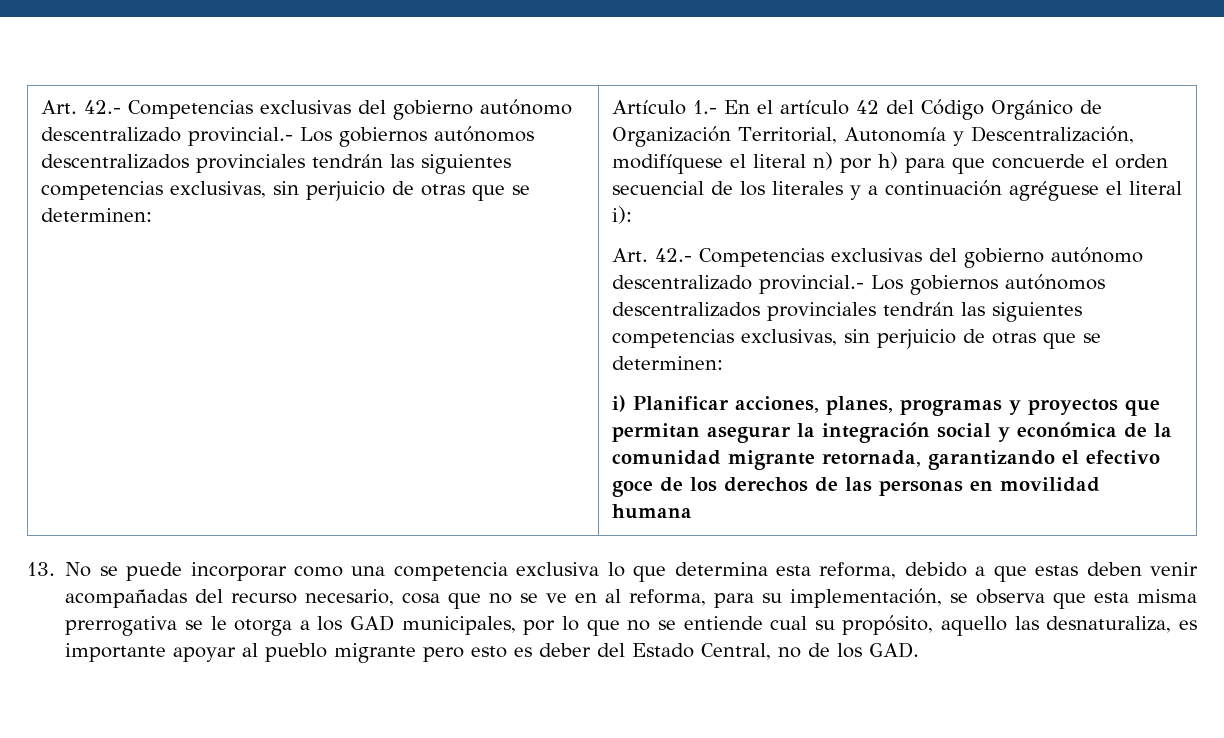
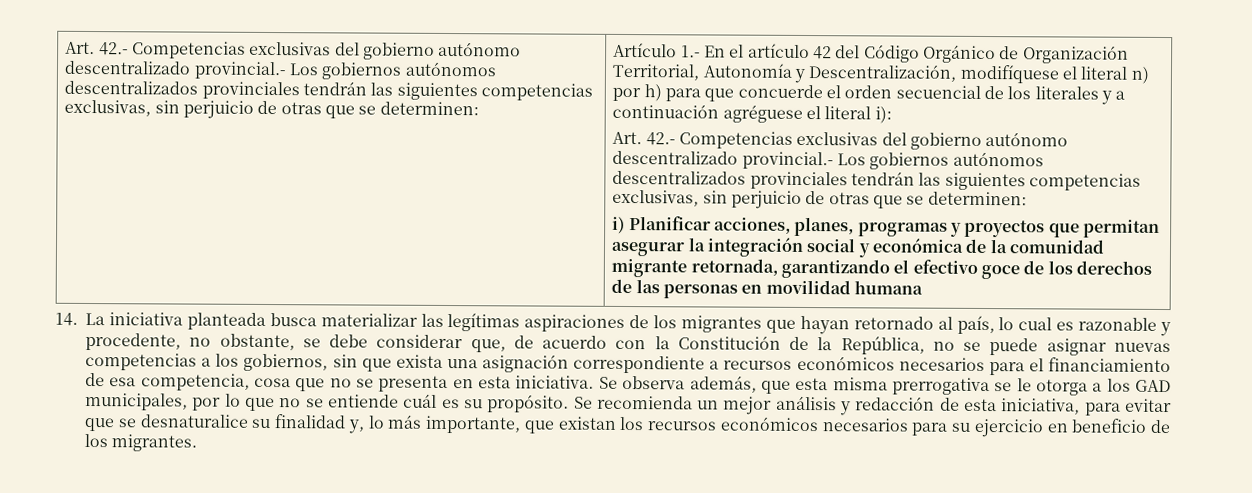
[27,562,1198,582] [65,588,1046,609] 13. No se puede incorporar como una competencia exclusiva lo que determina esta reforma, debido a que estas deben venir acompañadas del recurso necesario, cosa que no se ve en al reforma, para su implementación, se observa -> [55,312,1171,337] [85,332,1172,356] [85,352,1171,376] [85,372,757,393] 14. La iniciativa planteada busca materializar las legítimas aspiraciones de los migrantes que hayan retornado al país, lo cual es razonable y procedente, no obstante, se debe considerar que, de acuerdo con la Constitución de la República, no se puede asignar nuevas competencias a los gobiernos, sin que exista una asignación correspondiente a recursos económicos necesarios para el financiamiento de esa competencia, cosa que no se presenta en esta iniciativa. Se observa además,
[770,615,1198,636] [65,642,920,663] cual su propósito, aquello las desnaturaliza, es importante apoyar al pueblo migrante pero esto es deber del Estado Central, no de los GAD. -> [403,393,1173,416] [84,414,1171,438] [84,433,198,452] cuál es su propósito. Se recomienda un mejor análisis y redacción de esta iniciativa, para evitar que se desnaturalice su finalidad y, lo más importante, que existan los recursos económicos necesarios para su ejercicio en beneficio de los migrantes.

